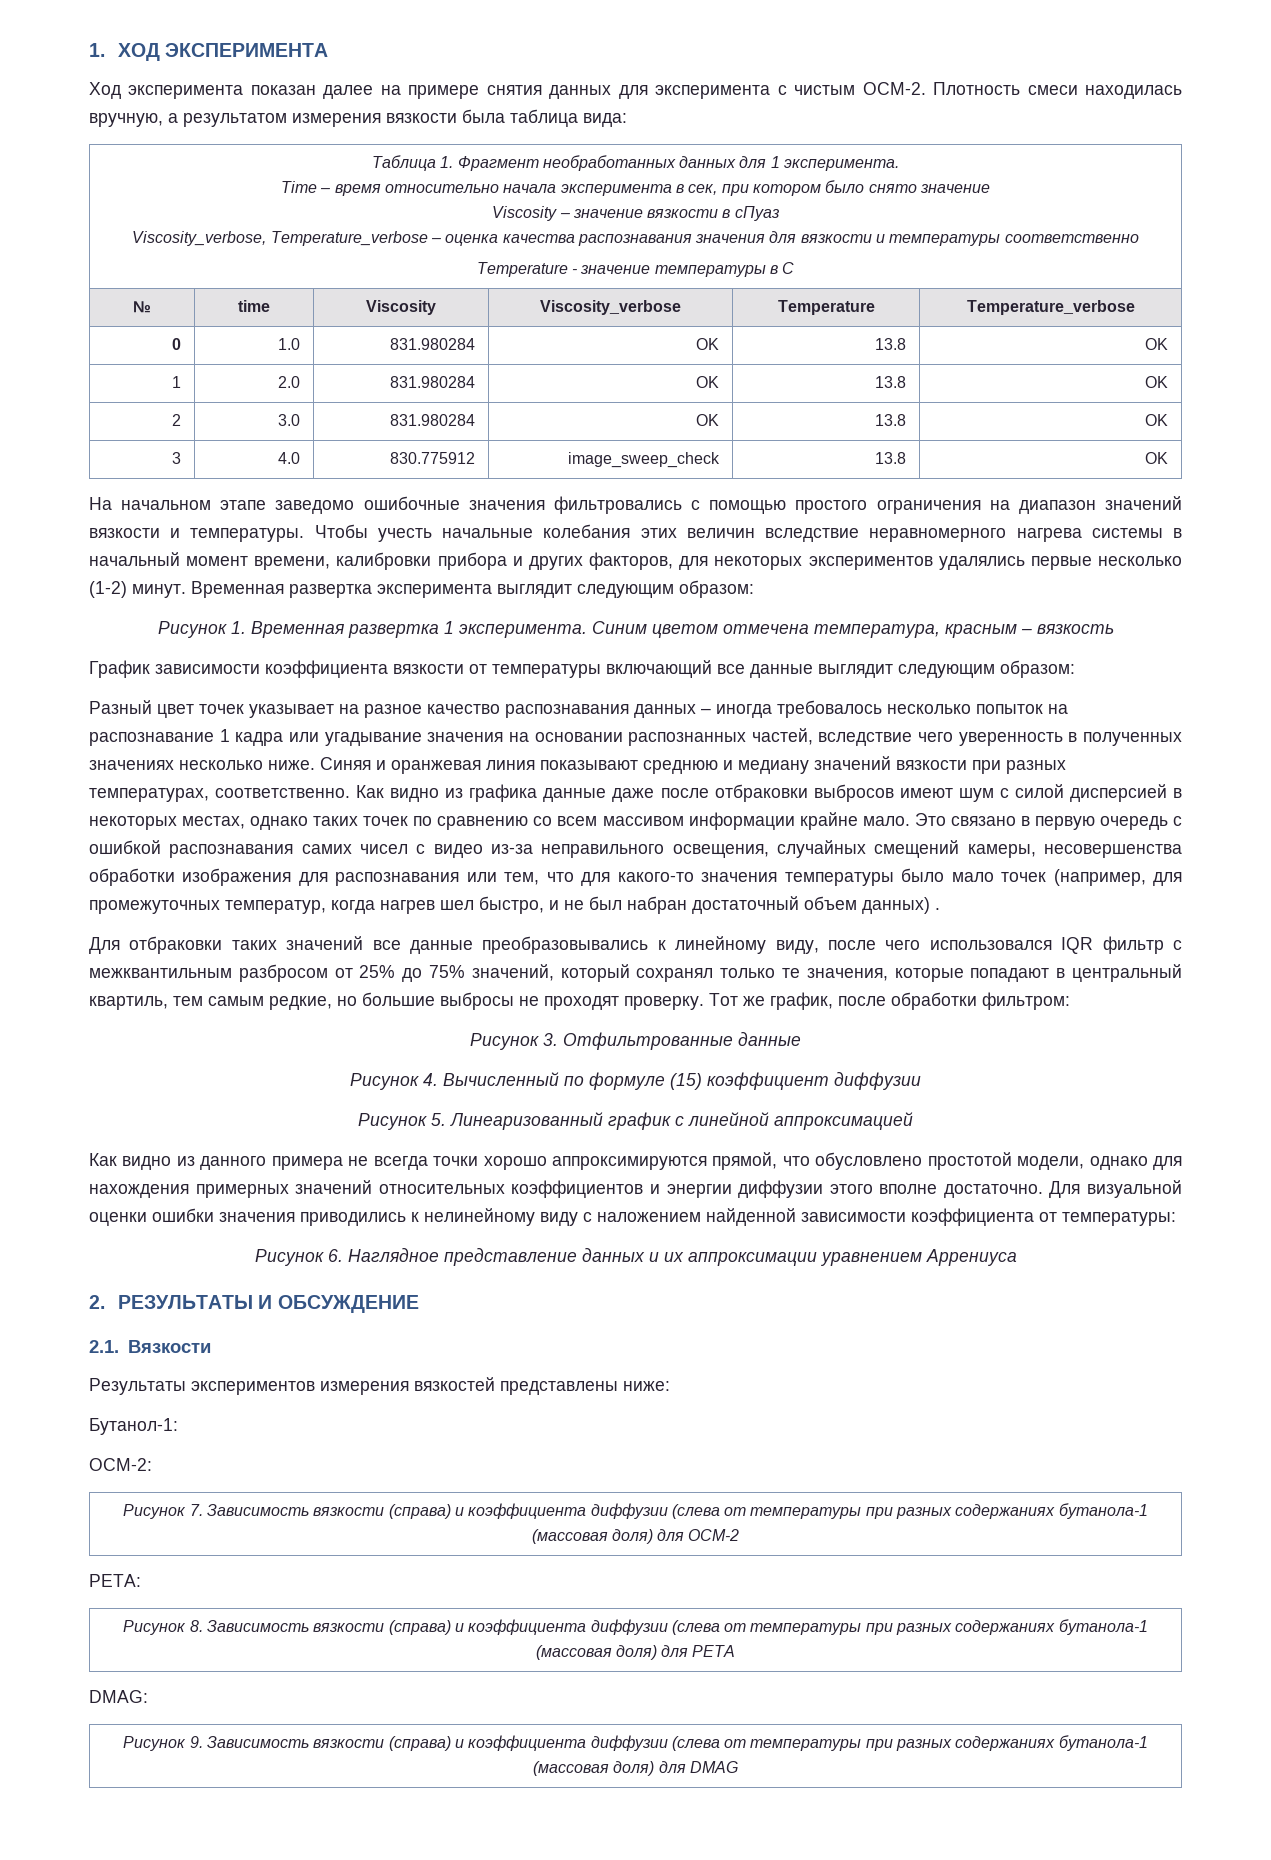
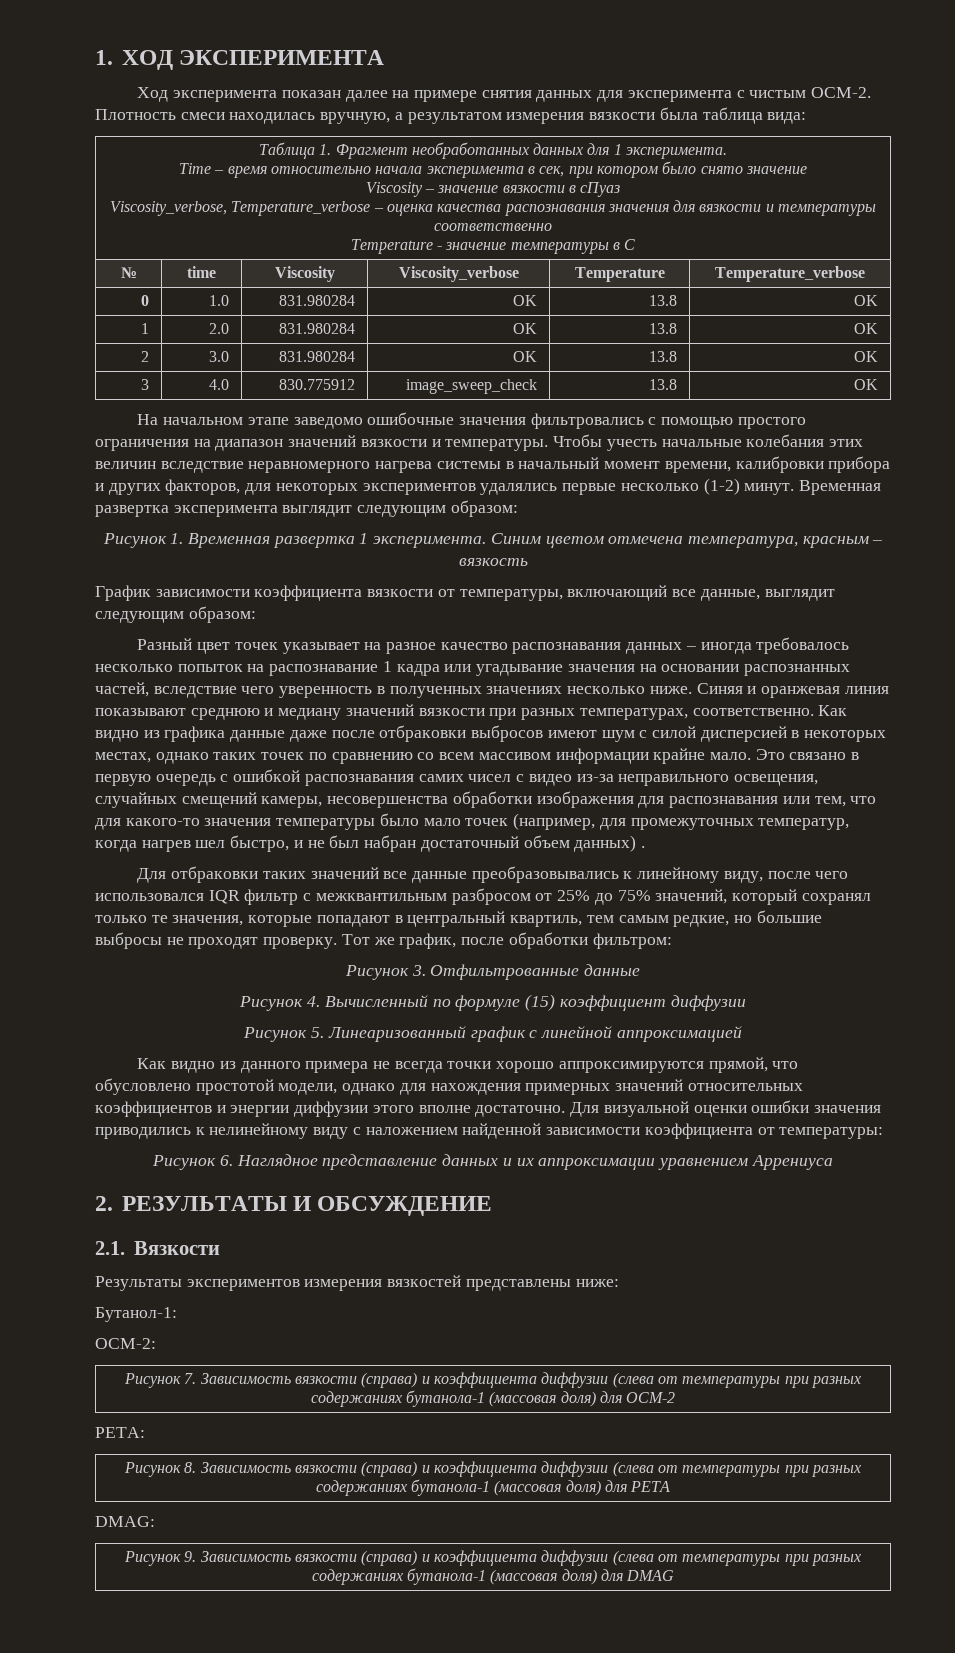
[492,664,601,678] температуры -> [459,589,563,601] температуры,
[750,664,813,678] данные -> [700,589,760,601] данные,

